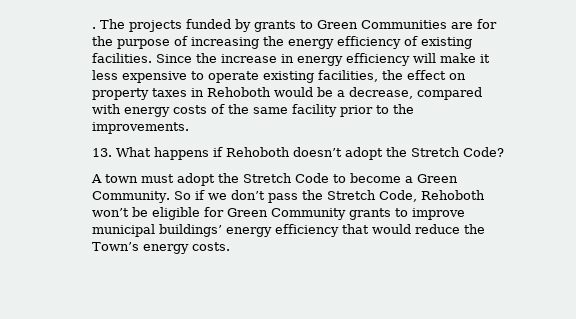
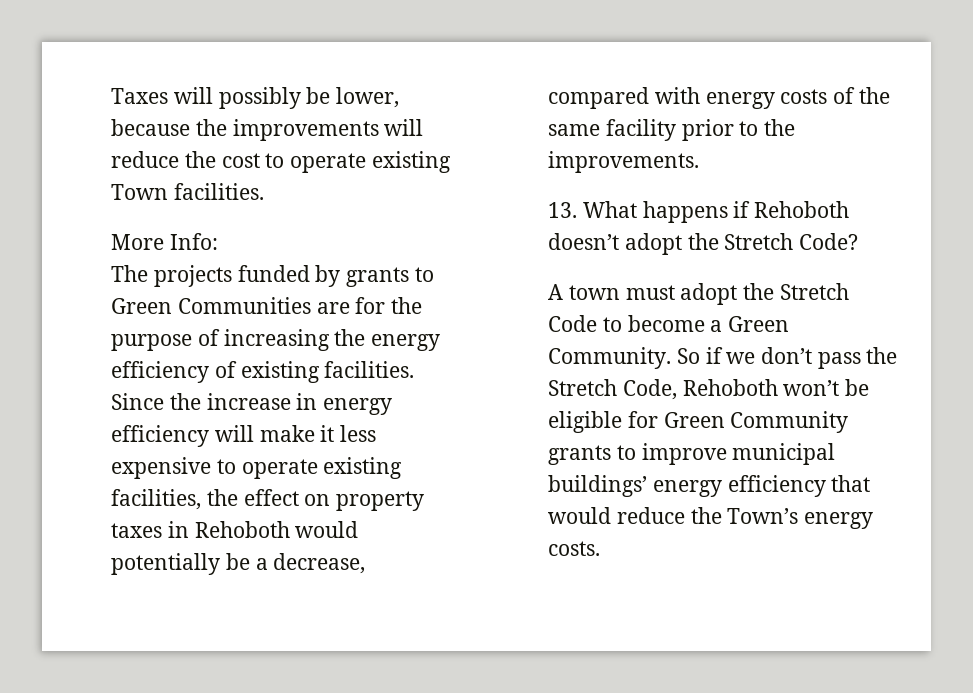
[91,27,96,29] . -> [111,87,400,109] [111,119,424,141] [111,151,451,173] [111,183,265,200] [111,233,219,250] Taxes will possibly be lower, because the improvements will reduce the cost to operate existing Town facilities. // More Info: //
(313, 92) none -> [111,553,221,575] potentially

